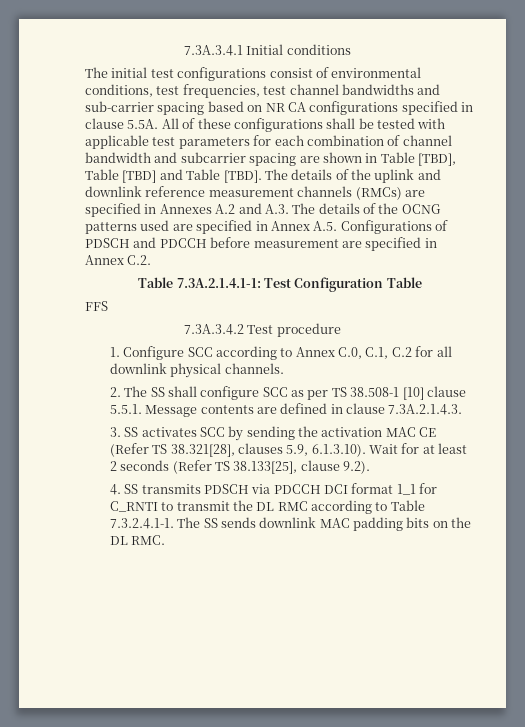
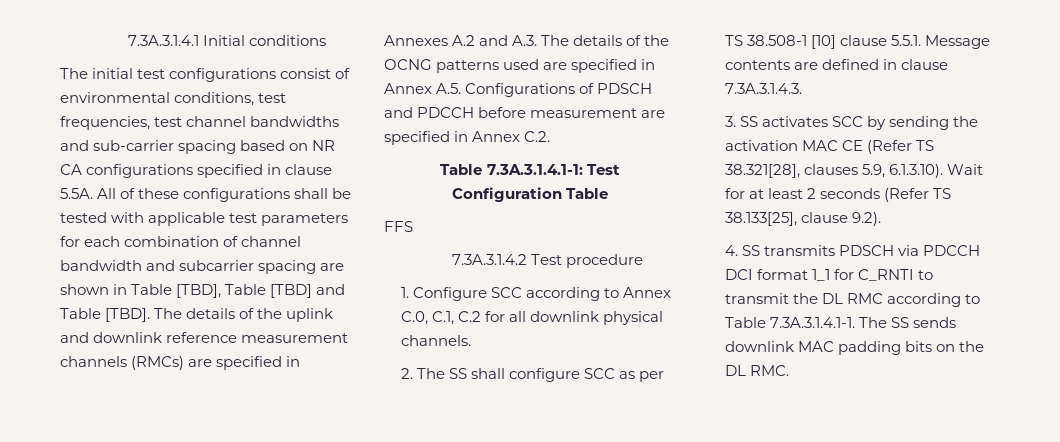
[184,45,244,56] 7.3A.3.4.1 -> [127,35,199,46] 7.3A.3.1.4.1
[176,278,261,288] 7.3A.2.1.4.1-1: -> [486,164,583,175] 7.3A.3.1.4.1-1:
[184,324,245,335] 7.3A.3.4.2 -> [451,254,527,265] 7.3A.3.1.4.2
[388,404,463,415] 7.3A.2.1.4.3. -> [724,83,802,94] 7.3A.3.1.4.3.
[109,518,174,529] 7.3.2.4.1-1. -> [769,317,855,328] 7.3A.3.1.4.1-1.

